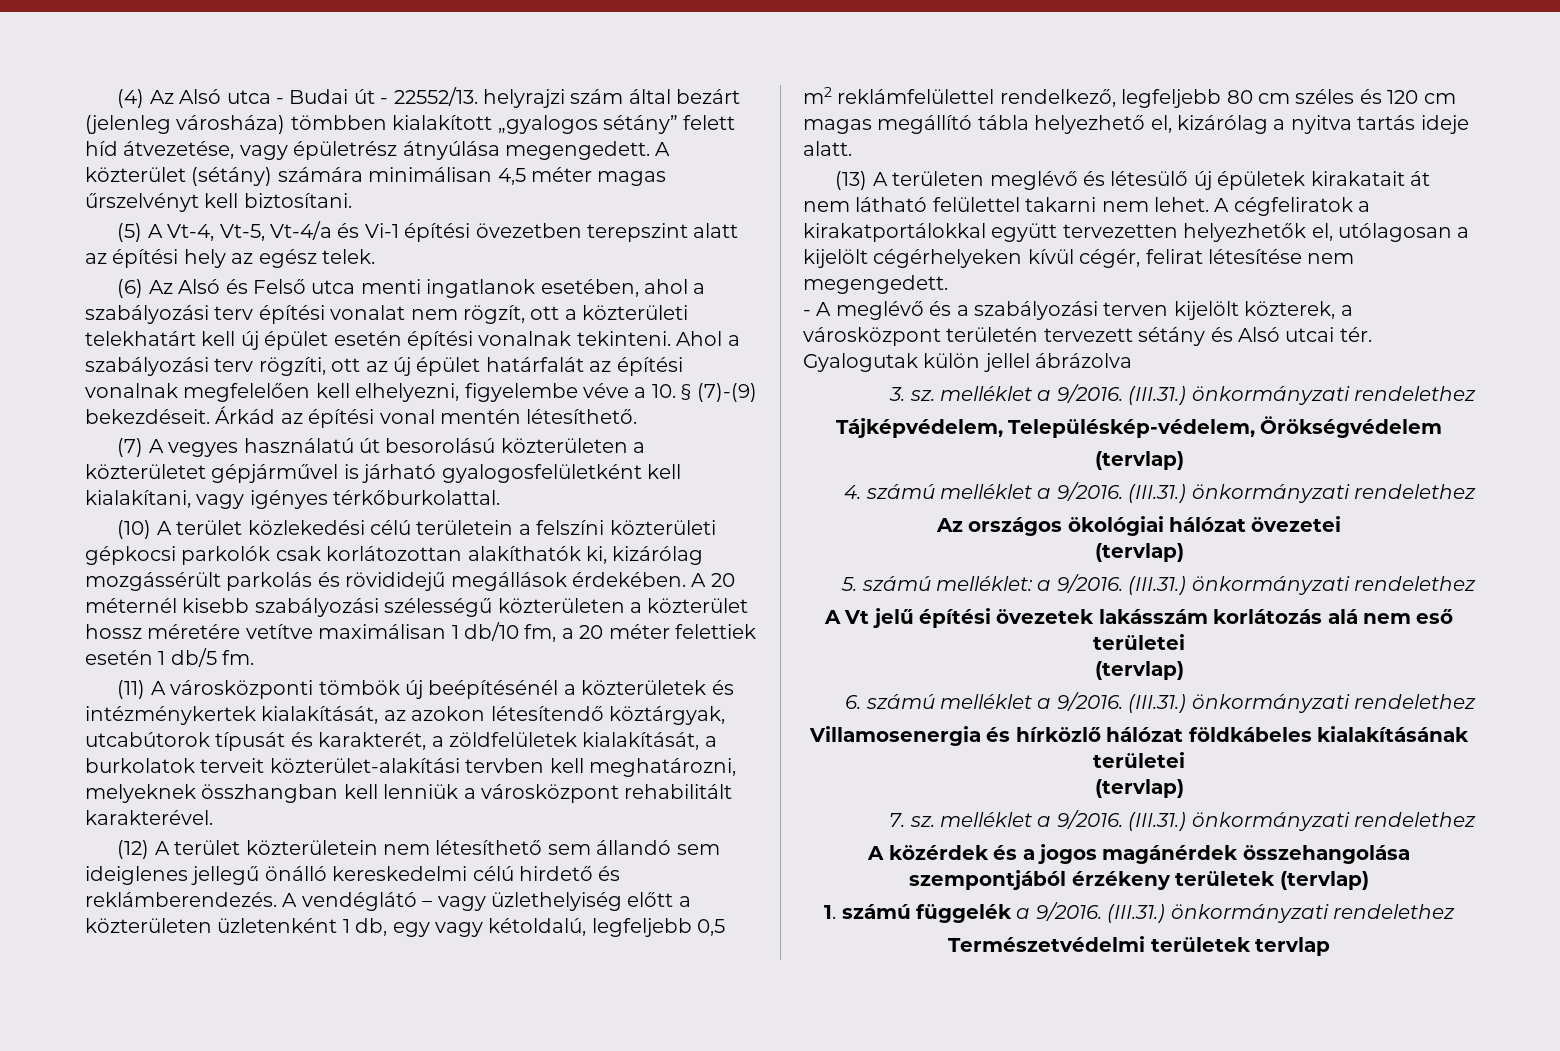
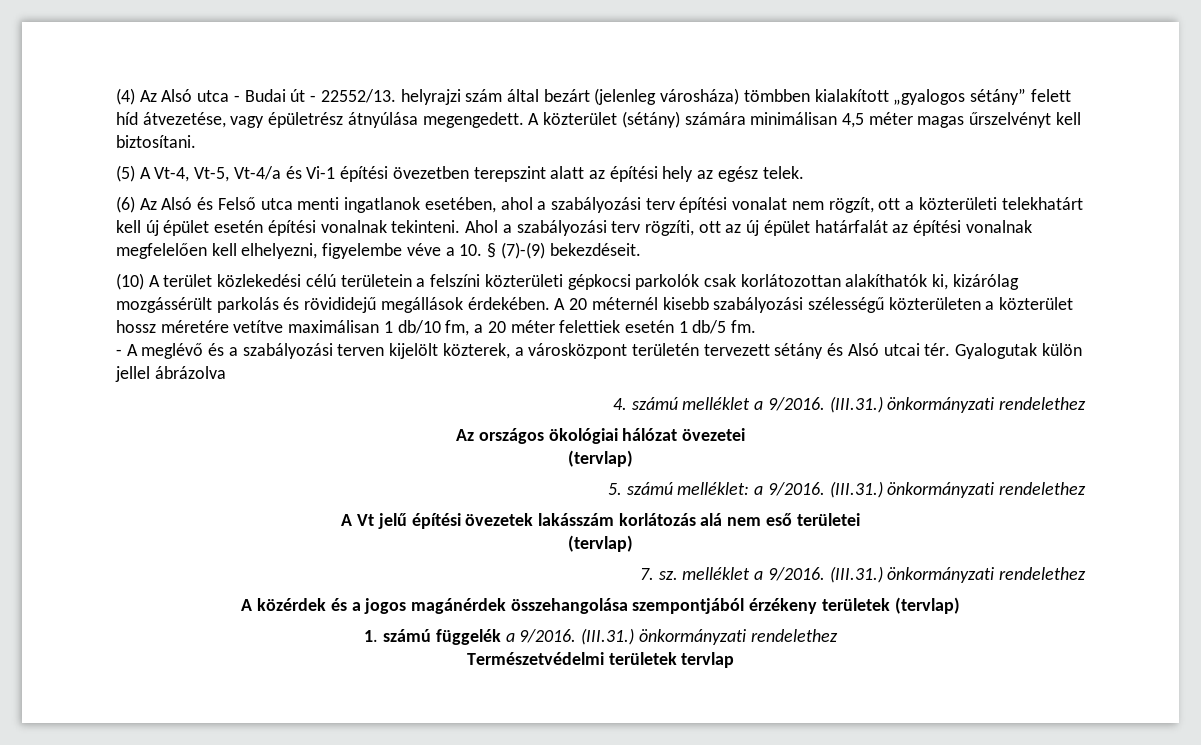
[215,406,638,428] [117,438,646,457] [85,464,681,483] [85,490,501,509] Árkád az építési vonal mentén létesíthető. // (7) A vegyes használatú út besorolású közterületen a közterületet gépjárművel is járható gyalogosfelületként kell kialakítani, vagy igényes térkőburkolattal. -> (641, 249) none
[117,680,734,699] [85,706,725,725] [85,732,717,751] [85,758,736,777] [85,784,733,803] [85,810,213,825] [117,840,720,859] [85,866,621,885] [85,892,691,911] [85,918,726,937] [803,87,1456,108] [803,115,1469,134] [803,141,852,156] [835,171,1430,190] [803,197,1371,216] [803,223,1470,242] [803,249,1355,268] [803,275,948,294] // (11) A városközponti tömbök új beépítésénél a közterületek és intézménykertek kialakítását, az azokon létesítendő köztárgyak, utcabútorok típusát és karakterét, a zöldfelületek kialakítását, a burkolatok terveit közterület-alakítási tervben kell meghatározni, melyeknek összhangban kell lenniük a városközpont rehabilitált karakterével. // (12) A terület közterületein nem létesíthető sem állandó sem ideiglenes jellegű önálló kereskedelmi célú hirdető és reklámberendezés. A vendéglátó – vagy üzlethelyiség előtt a közterületen üzletenként 1 db, egy vagy kétoldalú, legfeljebb 0,5 m2 reklámfelülettel rendelkező, legfeljebb 80 cm széles és 120 cm magas megállító tábla helyezhető el, kizárólag a nyitva tartás ideje alatt. // (13) A területen meglévő és létesülő új épületek kirakatait át nem látható felülettel takarni nem lehet. A cégfeliratok a kirakatportálokkal együtt tervezetten helyezhetők el, utólagosan a kijelölt cégérhelyeken kívül cégér, felirat létesítése nem megengedett. -> (757, 326) none
[889,384,1476,405] [835,416,1443,438] [1094,451,1184,470] // 3. sz. melléklet a 9/2016. (III.31.) önkormányzati rendelethez // Tájképvédelem, Településkép-védelem, Örökségvédelem // (tervlap) -> (226, 372) none
[845,692,1476,713] [809,726,1469,746] [1093,752,1185,768] [1094,779,1184,798] // 6. számú melléklet a 9/2016. (III.31.) önkormányzati rendelethez // Villamosenergia és hírközlő hálózat földkábeles kialakításának területei // (tervlap) -> (633, 543) none

